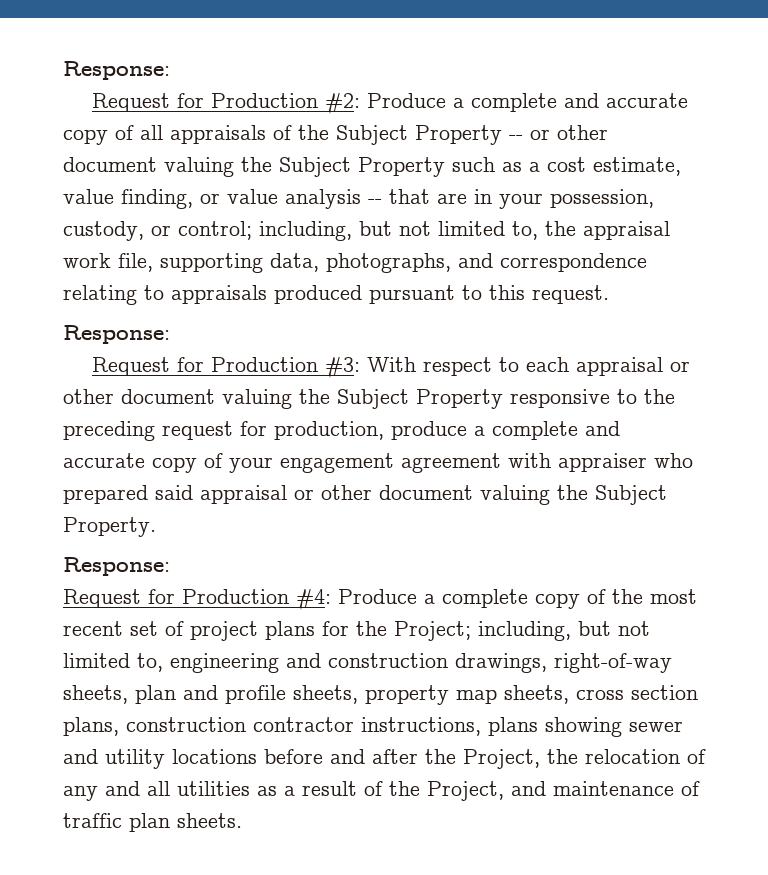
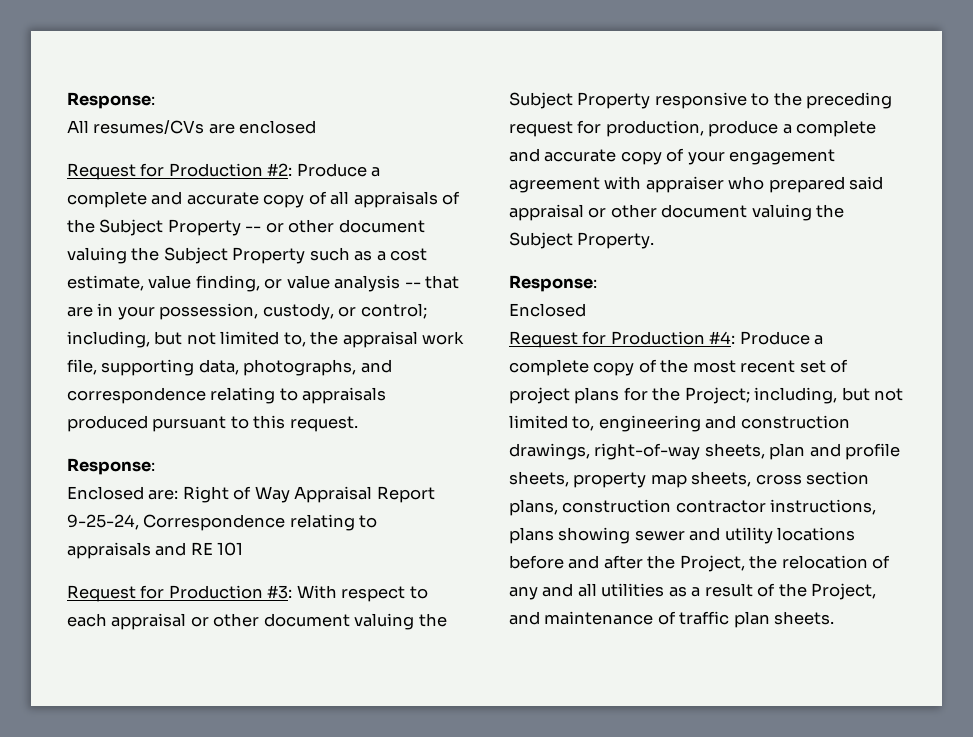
[63,61,170,80] Response: -> [67,92,155,109] [67,120,317,134] Response: // All resumes/CVs are enclosed
(170, 334) none -> [67,486,435,503] [67,514,378,531] [67,542,244,559] // Enclosed are: Right of Way Appraisal Report 9-25-24, Correspondence relating to appraisals and RE 101
(170, 566) none -> [509,303,586,317] // Enclosed

